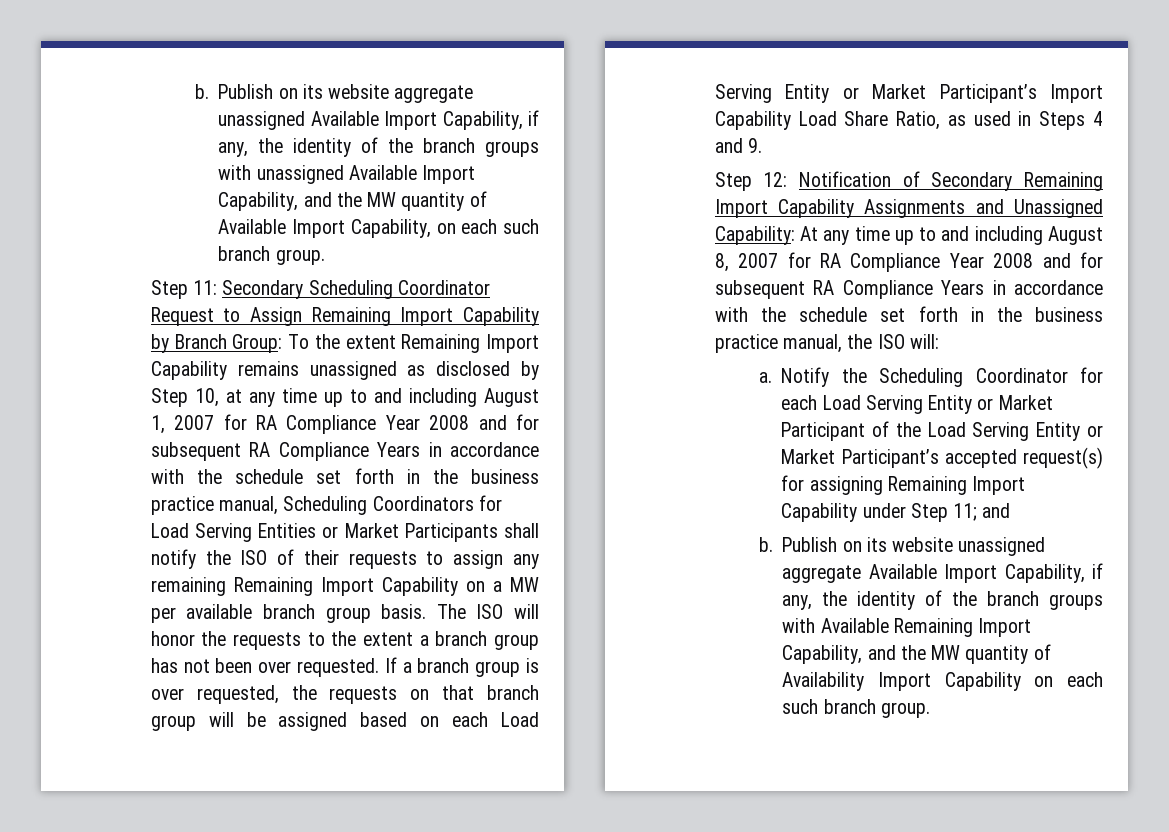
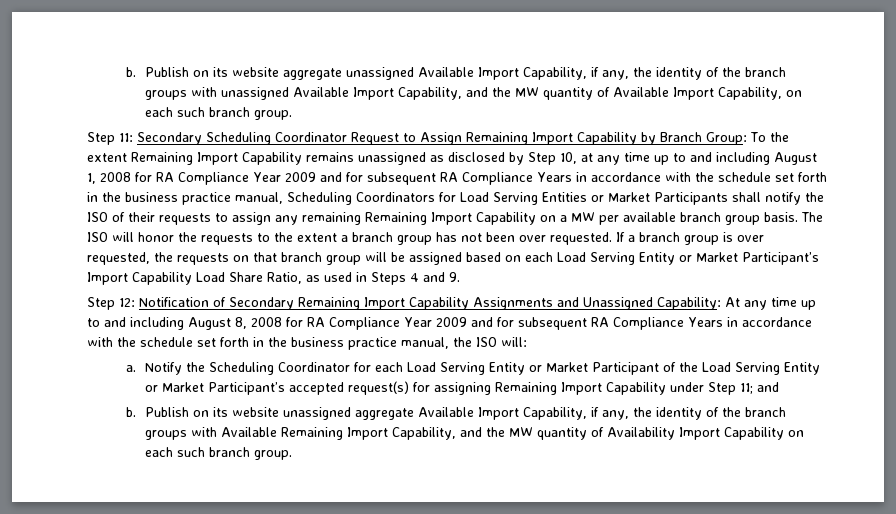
[174,414,470,434] 2007 for RA Compliance Year 2008 -> [100,172,317,185] 2008 for RA Compliance Year 2009
[738,252,1034,272] 2007 for RA Compliance Year 2008 -> [251,317,468,330] 2008 for RA Compliance Year 2009

